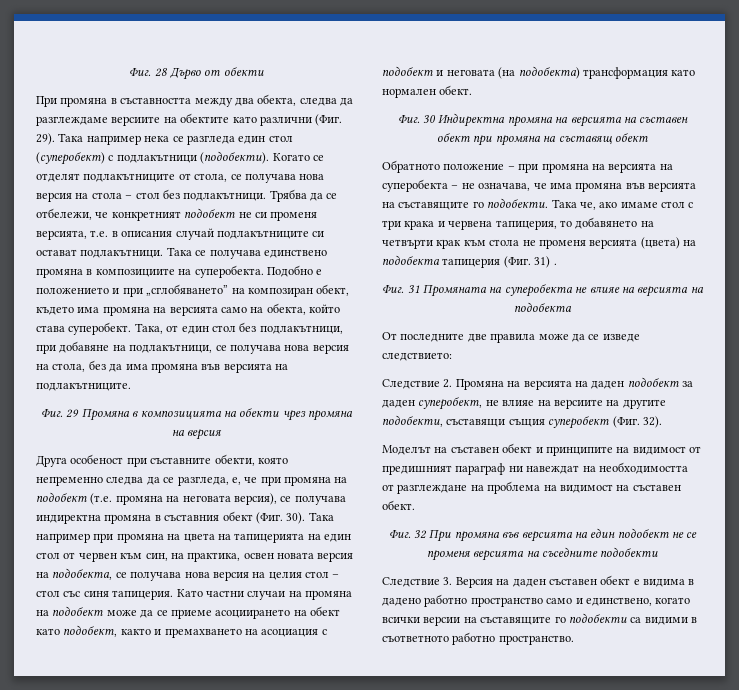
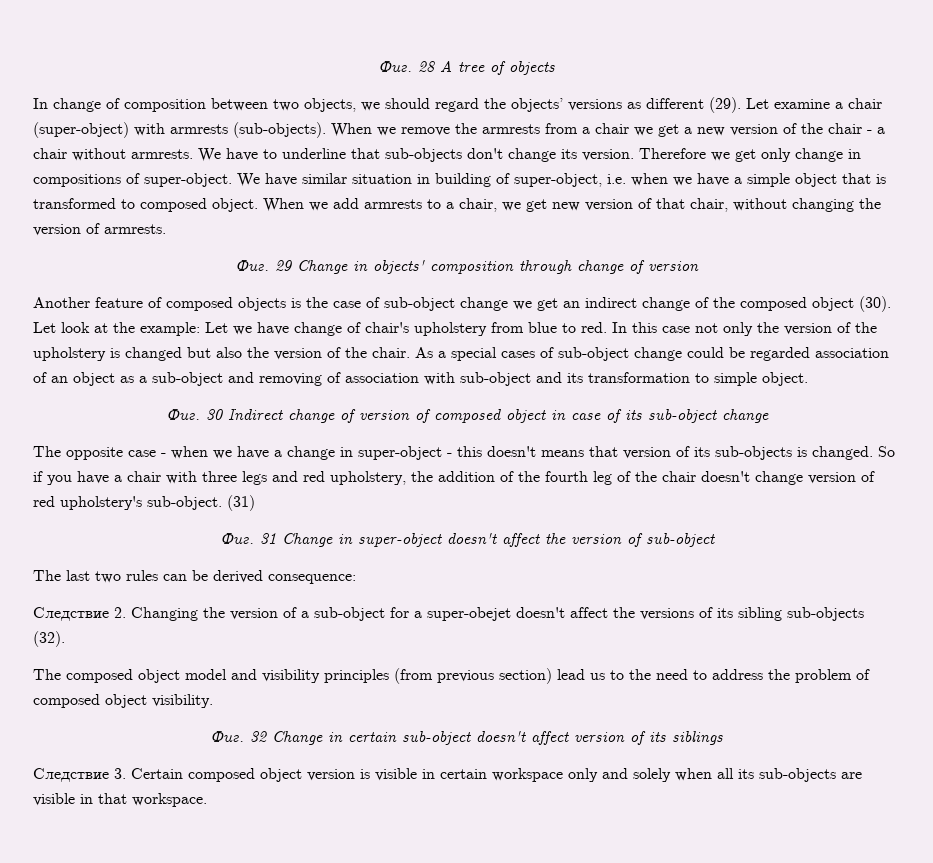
[170,67,264,80] [36,94,353,107] [36,113,343,126] [36,133,293,145] [36,151,324,165] [36,173,325,183] [36,189,338,202] [36,208,318,221] [36,228,325,240] [36,247,327,259] [36,265,323,278] [36,284,350,297] [36,303,340,316] [36,322,343,335] [36,341,349,354] [36,360,288,373] [36,382,131,391] [41,408,353,421] [171,429,223,440] [36,454,288,467] [36,476,348,486] [36,492,346,505] [36,511,334,524] [36,533,351,543] [36,552,354,562] [36,568,340,581] [36,589,352,600] [36,606,340,619] [36,625,327,638] [382,66,696,79] [382,85,473,98] [397,113,689,127] [437,133,648,146] [382,160,673,173] [382,179,696,192] [382,198,694,210] [382,217,654,230] [382,237,696,249] [382,255,557,268] [382,284,704,297] [514,302,572,312] [382,332,640,343] [382,352,452,361] [382,377,693,390] [382,397,666,410] [382,415,662,429] [382,443,701,456] [382,462,688,475] [382,481,681,494] [382,500,415,510] [388,528,698,542] [426,547,659,561] [382,575,695,588] [382,594,691,607] [382,613,697,626] [382,632,574,645] Дърво от обекти // При промяна в съставността между два обекта, следва да разглеждаме версиите на обектите като различни (Фиг. 29). Така например нека се разгледа един стол (суперобект) с подлакътници (подобекти). Когато се отделят подлакътниците от стола, се получава нова версия на стола – стол без подлакътници. Трябва да се отбележи, че конкретният подобект не си променя версията, т.е. в описания случай подлакътниците си остават подлакътници. Така се получава единствено промяна в композициите на суперобекта. Подобно е положението и при „сглобяването” на композиран обект, където има промяна на версията само на обекта, който става суперобект. Така, от един стол без подлакътници, при добавяне на подлакътници, се получава нова версия на стола, без да има промяна във версията на подлакътниците. // Фиг. 29 Промяна в композицията на обекти чрез промяна на версия // Друга особеност при съставните обекти, която непременно следва да се разгледа, е, че при промяна на подобект (т.е. промяна на неговата версия), се получава индиректна промяна в съставния обект (Фиг. 30). Така например при промяна на цвета на тапицерията на един стол от червен към син, на практика, освен новата версия на подобекта, се получава нова версия на целия стол – стол със синя тапицерия. Като частни случаи на промяна на подобект може да се приеме асоциирането на обект като подобект, както и премахването на асоциация с подобект и неговата (на подобекта) трансформация като нормален обект. // Фиг. 30 Индиректна промяна на версията на съставен обект при промяна на съставящ обект // Обратното положение – при промяна на версията на суперобекта – не означава, че има промяна във версията на съставящите го подобекти. Така че, ако имаме стол с три крака и червена тапицерия, то добавянето на четвърти крак към стола не променя версията (цвета) на подобекта тапицерия (Фиг. 31) . // Фиг. 31 Промяната на суперобекта не влияе на версията на подобекта // От последните две правила може да се изведе следствието: // Следствие 2. Промяна на версията на даден подобект за даден суперобект, не влияе на версиите на другите подобекти, съставящи същия суперобект (Фиг. 32). // Моделът на съставен обект и принципите на видимост от предишният параграф ни навеждат на необходимостта от разглеждане на проблема на видимост на съставен обект. // Фиг. 32 При промяна във версията на един подобект не се променя версията на съседните подобекти // Следствие 3. Версия на даден съставен обект е видима в дадено работно пространство само и единствено, когато всички версии на съставящите го подобекти са видими в съответното работно пространство. -> [440,60,555,75] [33,97,882,113] [33,122,885,138] [33,148,861,162] [33,173,886,187] [33,198,881,212] [33,223,166,236] [235,260,699,274] [33,296,891,312] [33,322,877,336] [33,347,889,361] [33,372,808,386] [165,409,769,423] [33,446,895,460] [33,471,875,485] [33,495,255,511] [219,533,715,547] [33,570,356,584] [33,607,864,621] [33,631,65,647] [33,668,870,684] [33,694,213,708] [210,731,723,745] [33,768,862,782] [33,793,207,807] A tree of objects // In change of composition between two objects, we should regard the objects’ versions as different (29). Let examine a chair (super-object) with armrests (sub-objects). When we remove the armrests from a chair we get a new version of the chair - a chair without armrests. We have to underline that sub-objects don't change its version. Therefore we get only change in compositions of super-object. We have similar situation in building of super-object, i.e. when we have a simple object that is transformed to composed object. When we add armrests to a chair, we get new version of that chair, without changing the version of armrests. // Фиг. 29 Change in objects' composition through change of version // Another feature of composed objects is the case of sub-object change we get an indirect change of the composed object (30). Let look at the example: Let we have change of chair's upholstery from blue to red. In this case not only the version of the upholstery is changed but also the version of the chair. As a special cases of sub-object change could be regarded association of an object as a sub-object and removing of association with sub-object and its transformation to simple object. // Фиг. 30 Indirect change of version of composed object in case of its sub-object change // The opposite case - when we have a change in super-object - this doesn't means that version of its sub-objects is changed. So if you have a chair with three legs and red upholstery, the addition of the fourth leg of the chair doesn't change version of red upholstery's sub-object. (31) // Фиг. 31 Change in super-object doesn't affect the version of sub-object // The last two rules can be derived consequence: // Следствие 2. Changing the version of a sub-object for a super-obejet doesn't affect the versions of its sibling sub-objects (32). // The composed object model and visibility principles (from previous section) lead us to the need to address the problem of composed object visibility. // Фиг. 32 Change in certain sub-object doesn't affect version of its siblings // Следствие 3. Certain composed object version is visible in certain workspace only and solely when all its sub-objects are visible in that workspace.

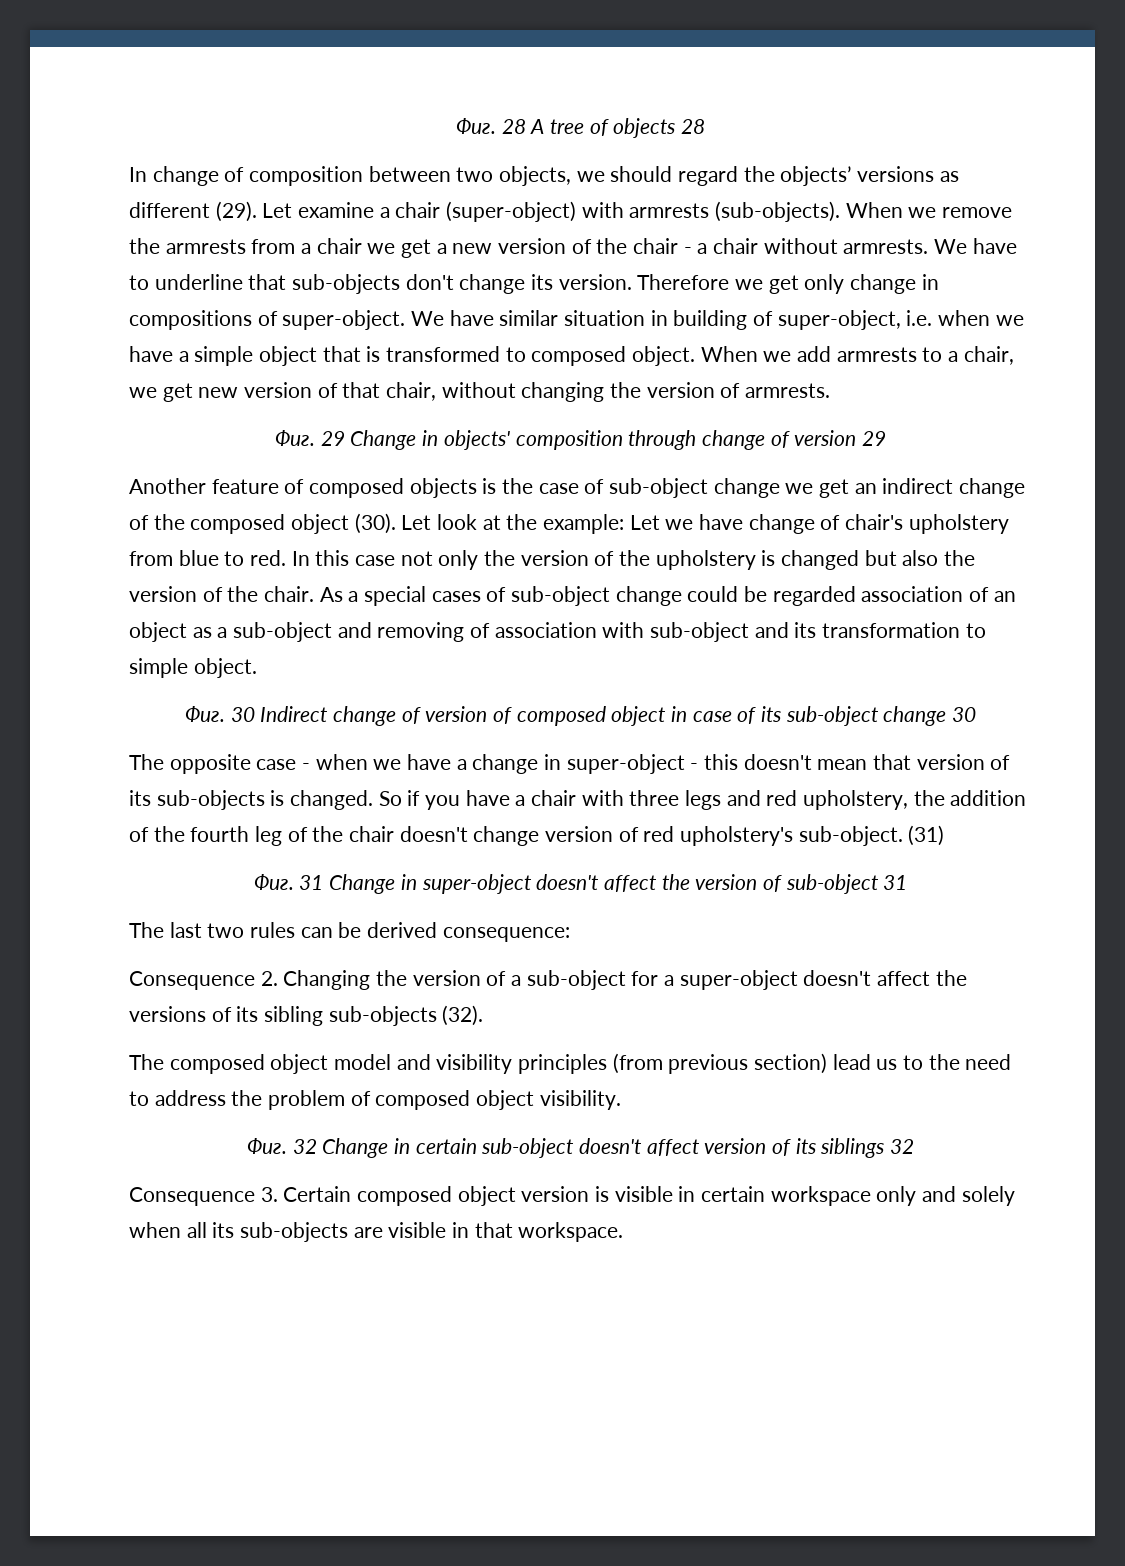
(555, 68) none -> [681,119,706,134] 28
(699, 266) none -> [861,431,886,446] 29
(769, 416) none -> [952,707,977,722] 30
[541,450,584,457] means -> [817,759,868,770] mean
(715, 540) none -> [883,875,908,890] 31
[33,607,109,621] Следствие -> [129,971,255,990] Consequence
[427,607,511,621] super-obejet -> [679,970,798,990] super-object
[33,768,109,782] // Следствие -> [890,1139,915,1154] [129,1187,255,1206] 32 // Consequence

